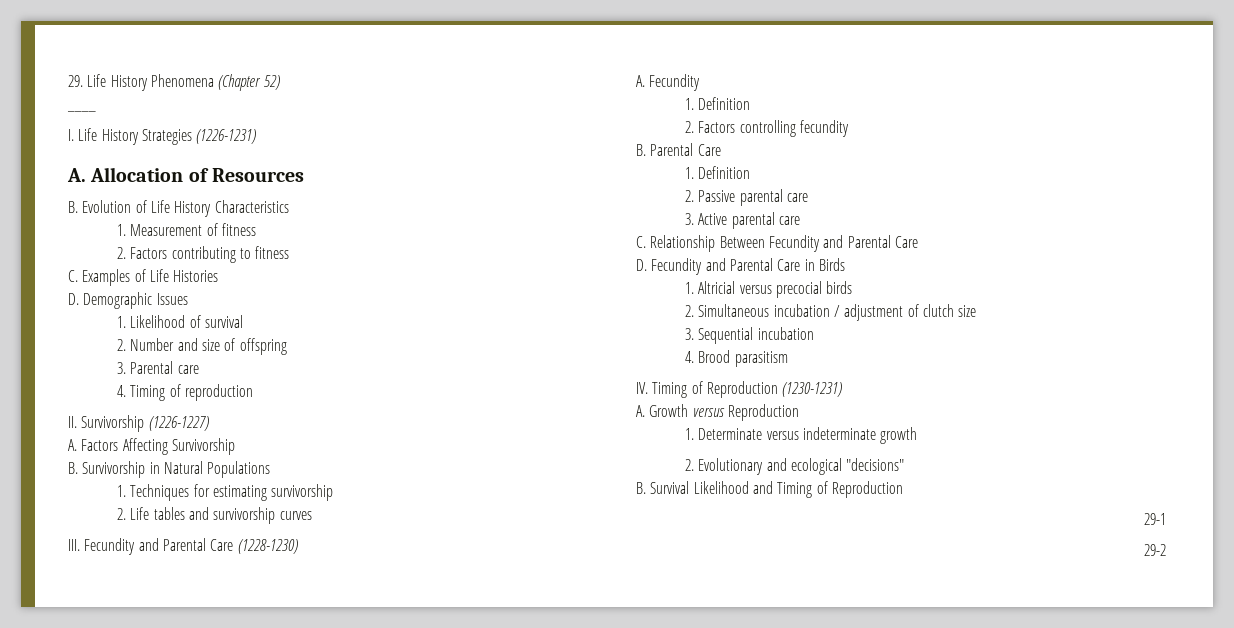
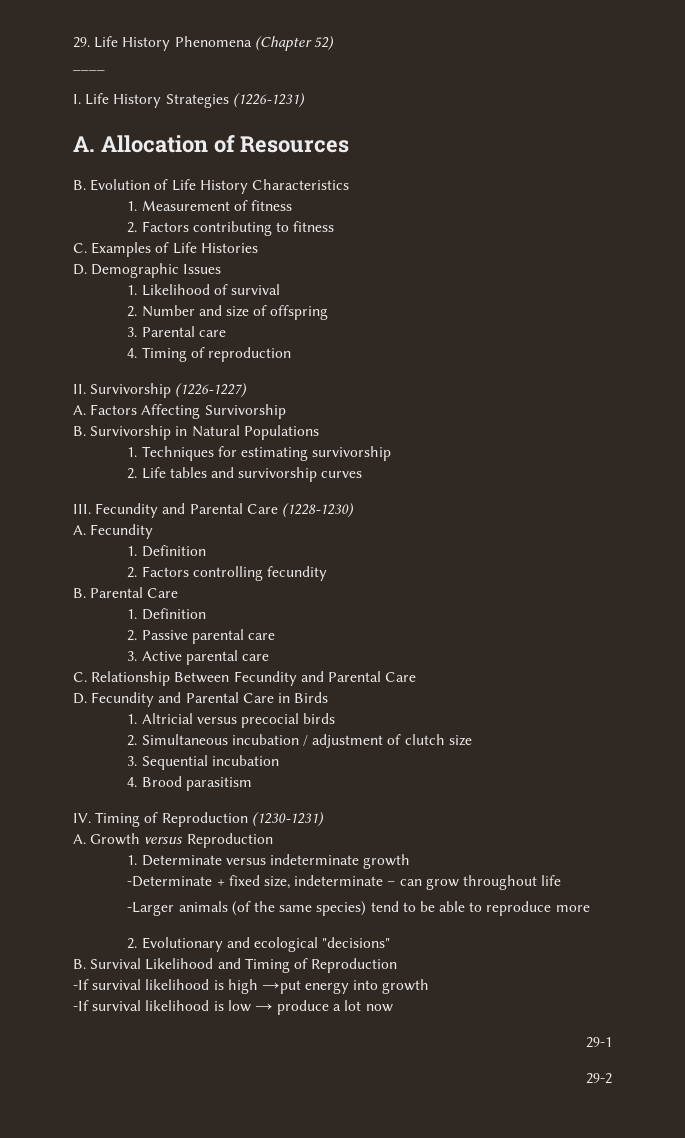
(918, 435) none -> [127,875,562,890] [127,901,590,916] // -Determinate + fixed size, indeterminate – can grow throughout life // -Larger animals (of the same species) tend to be able to reproduce more
(903, 489) none -> [73,979,430,994] [73,1000,393,1015] // -If survival likelihood is high →put energy into growth // -If survival likelihood is low → produce a lot now

